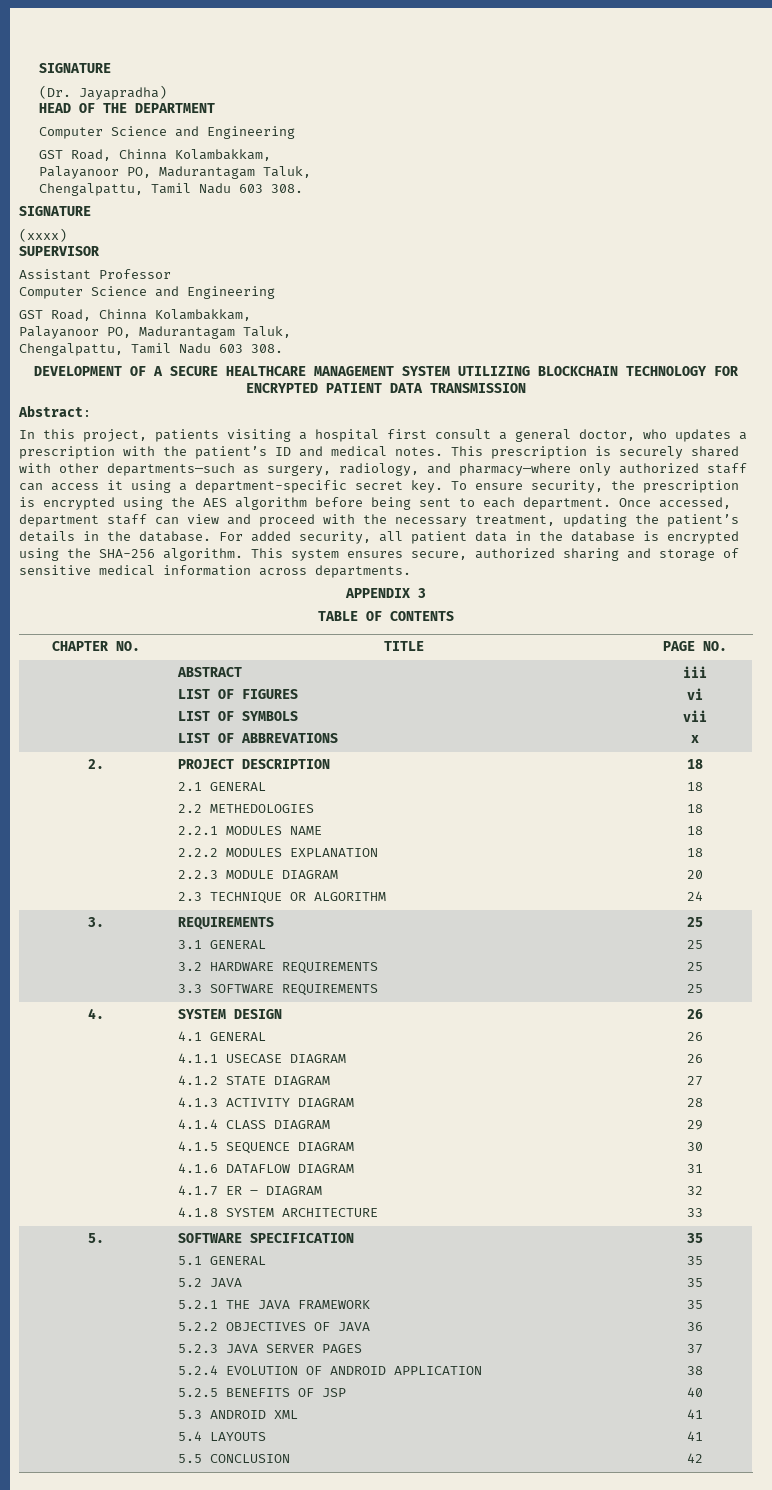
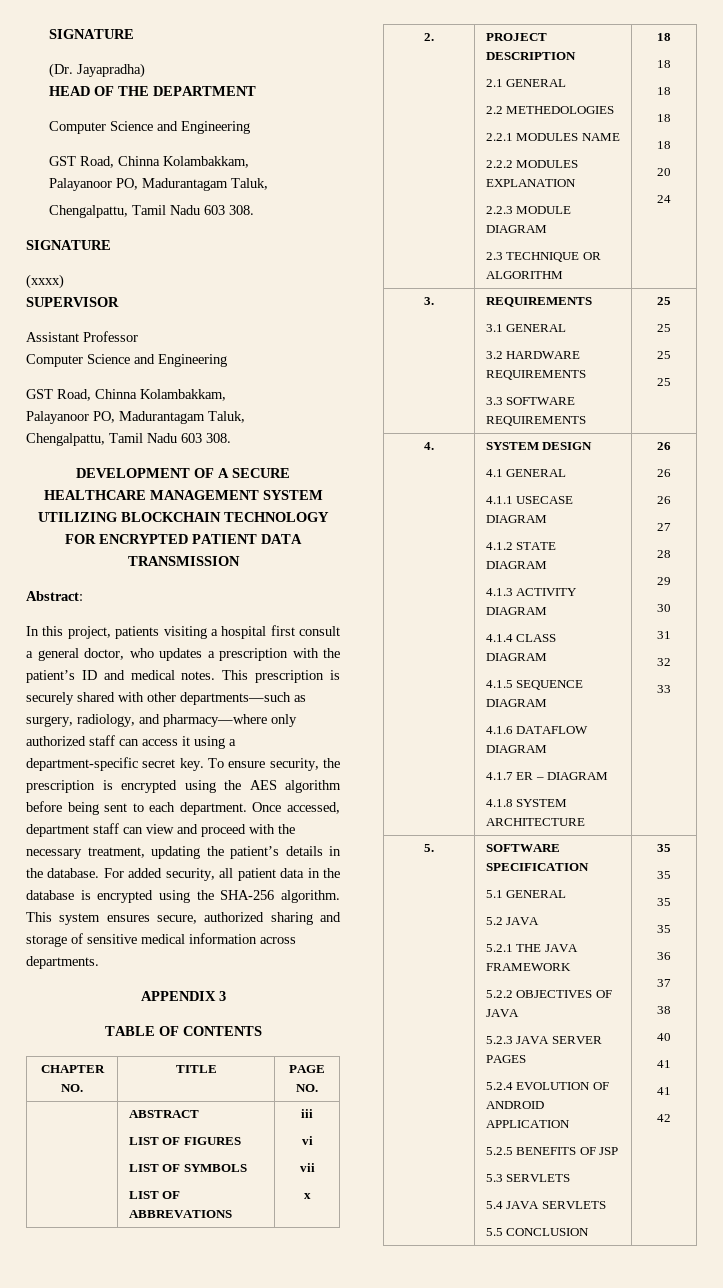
[210,1410,299,1419] ANDROID XML -> [506,1174,571,1182] SERVLETS
[210,1432,267,1441] LAYOUTS -> [506,1201,606,1209] JAVA SERVLETS

